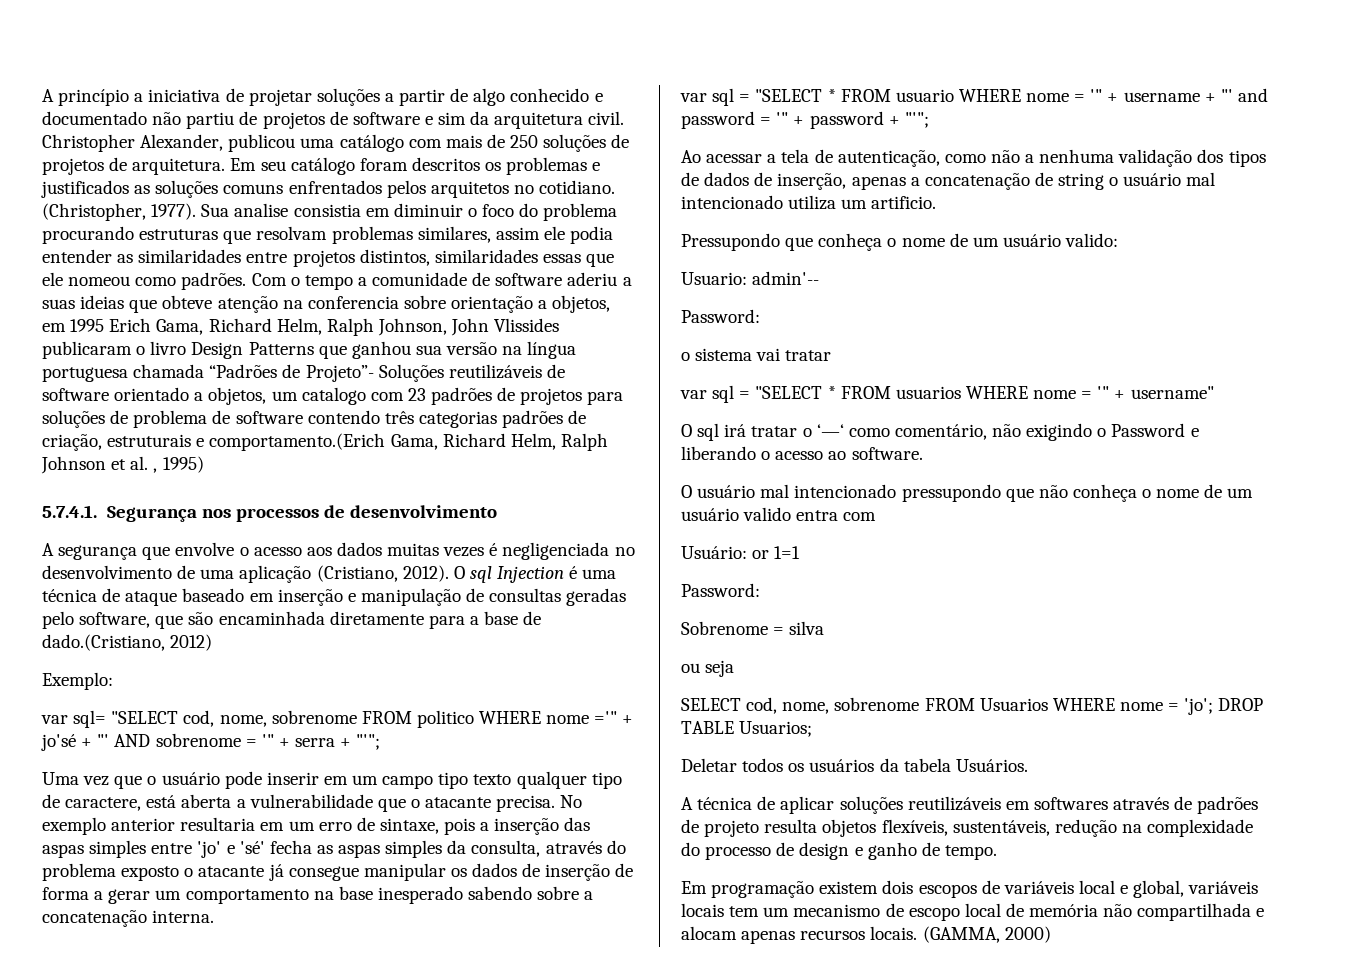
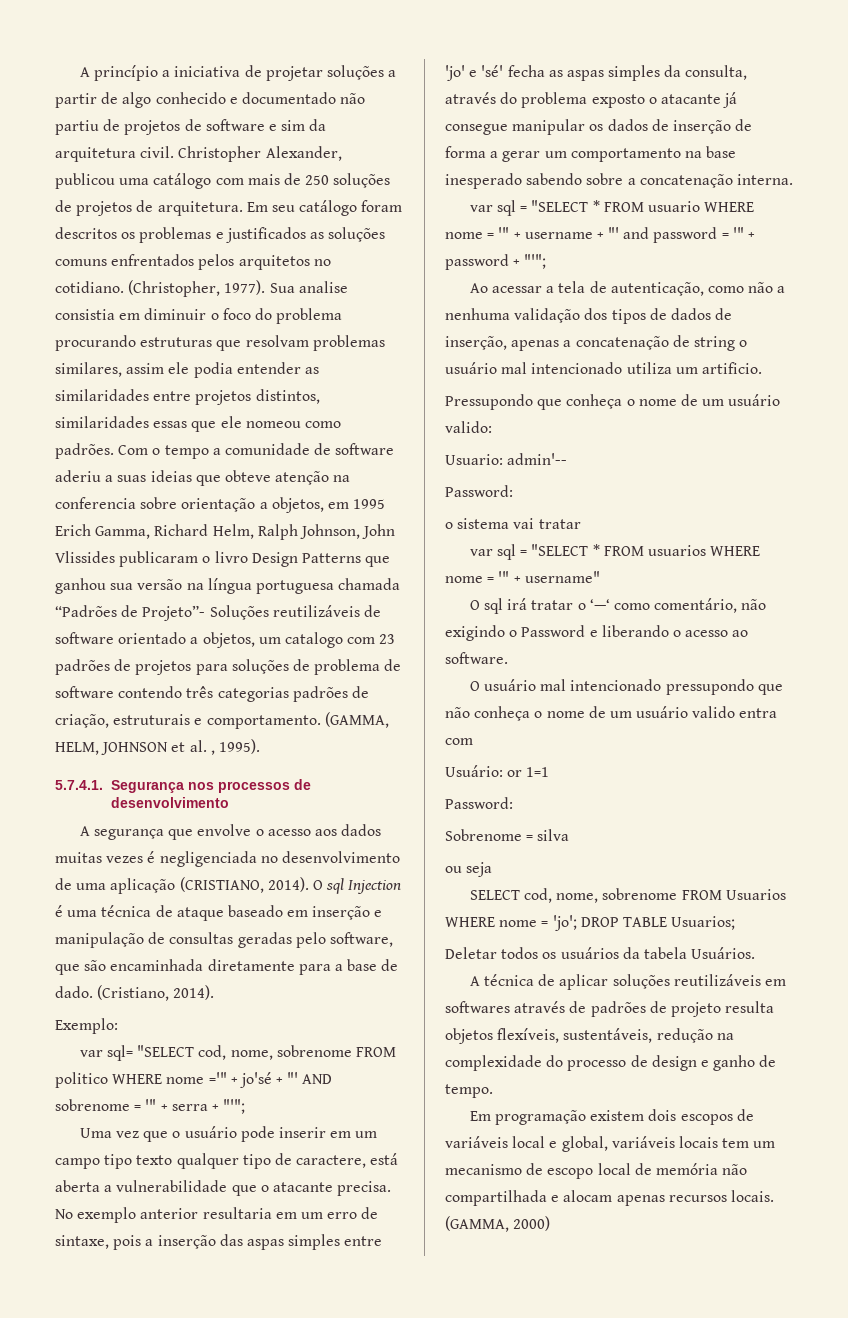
[156,319,204,335] Gama, -> [95,526,151,539] Gamma,
[209,433,608,451] [41,456,106,474] comportamento.(Erich Gama, Richard Helm, Ralph Johnson -> [206,712,389,729] [55,742,169,755] comportamento. (GAMMA, HELM, JOHNSON
[162,456,204,473] 1995) -> [218,739,260,754] 1995).
[316,565,449,582] (Cristiano, 2012). -> [179,877,309,893] (CRISTIANO, 2014).
[42,634,213,651] dado.(Cristiano, 2012) -> [55,985,215,1001] dado. (Cristiano, 2014).

